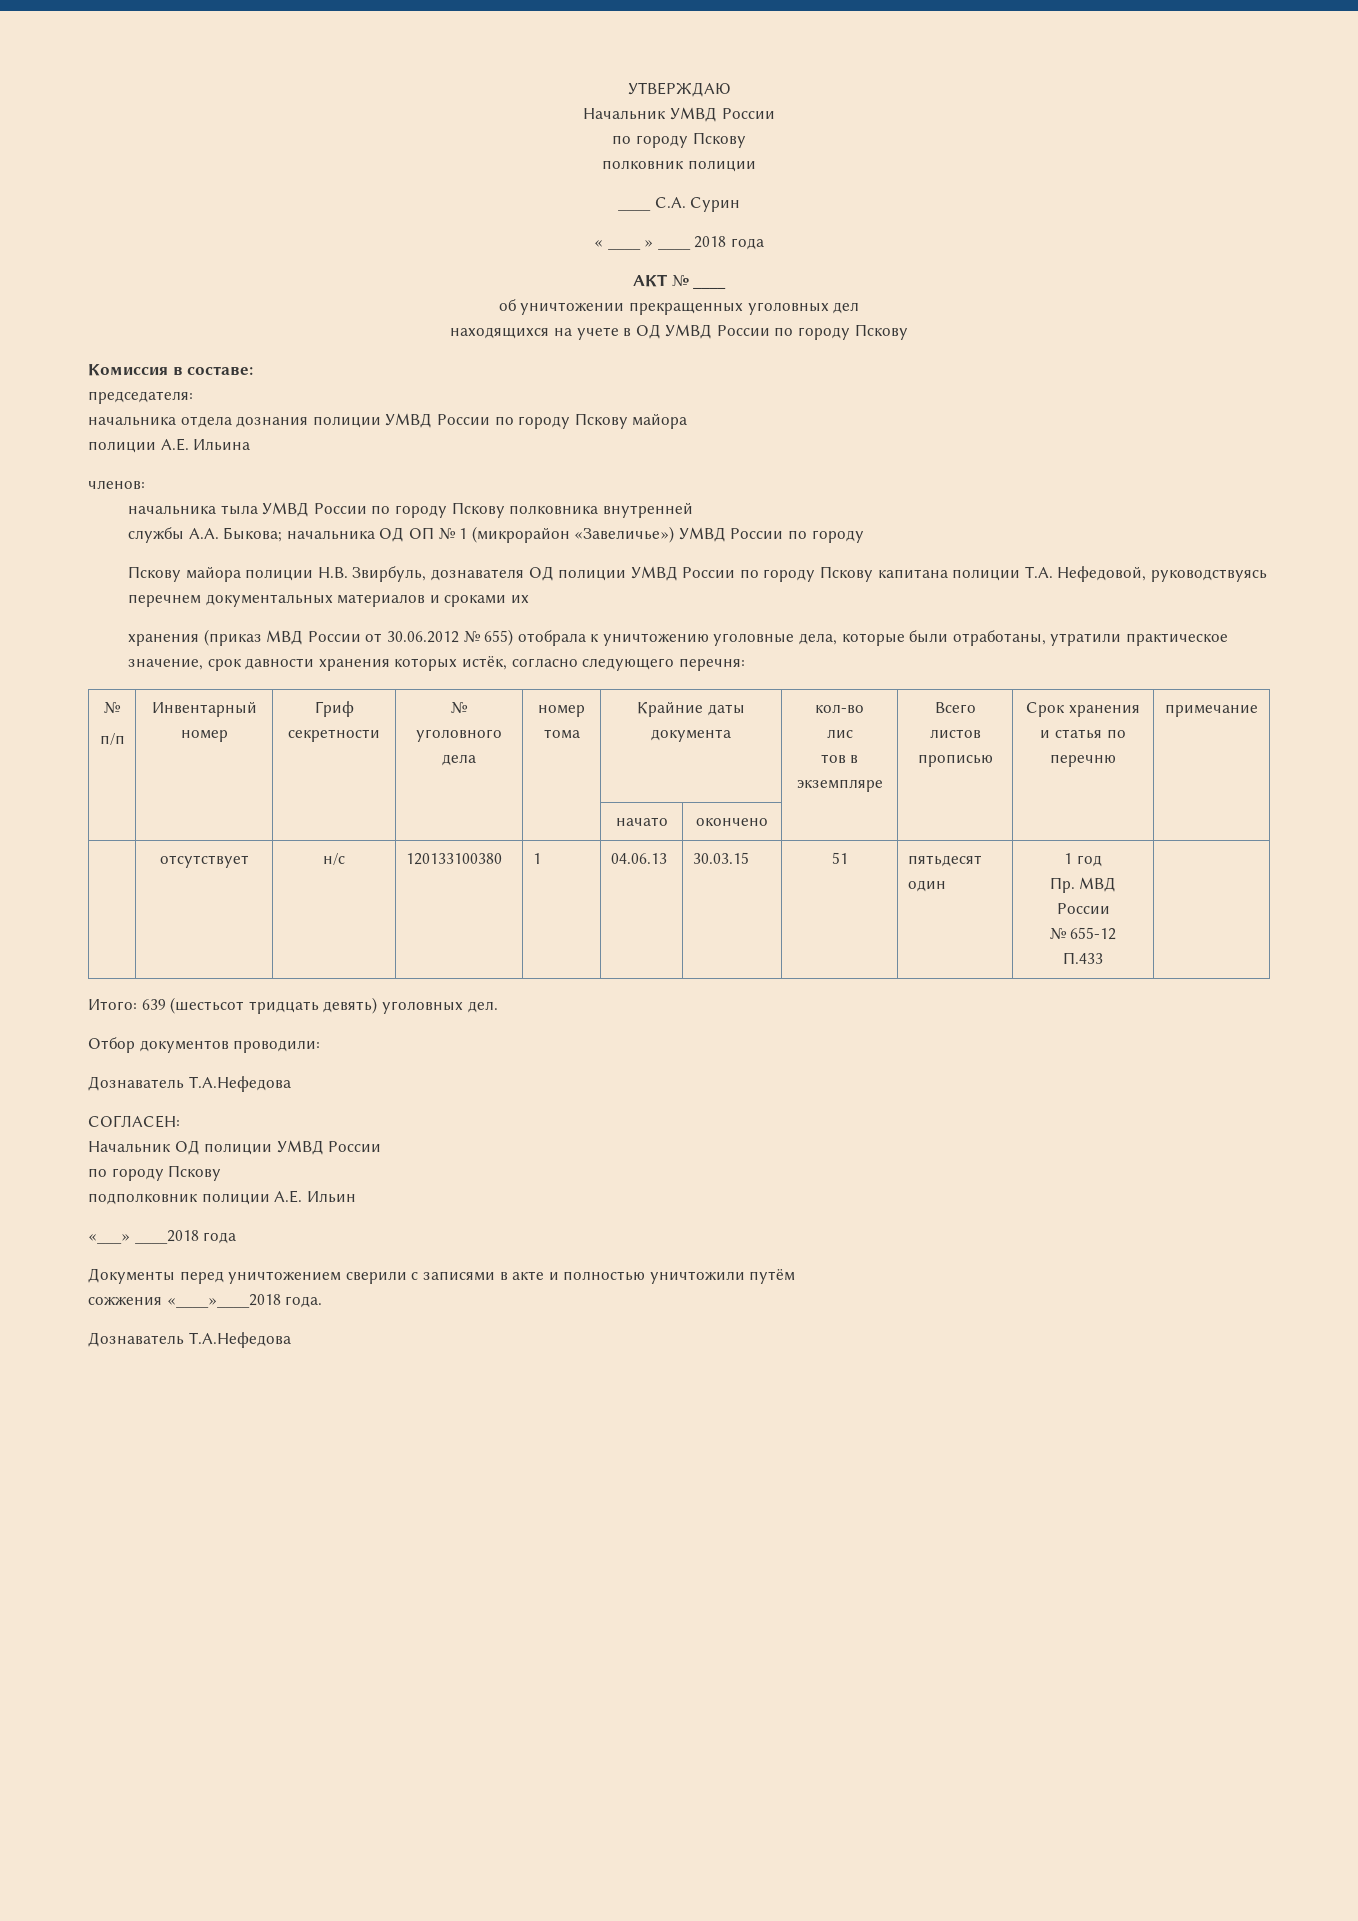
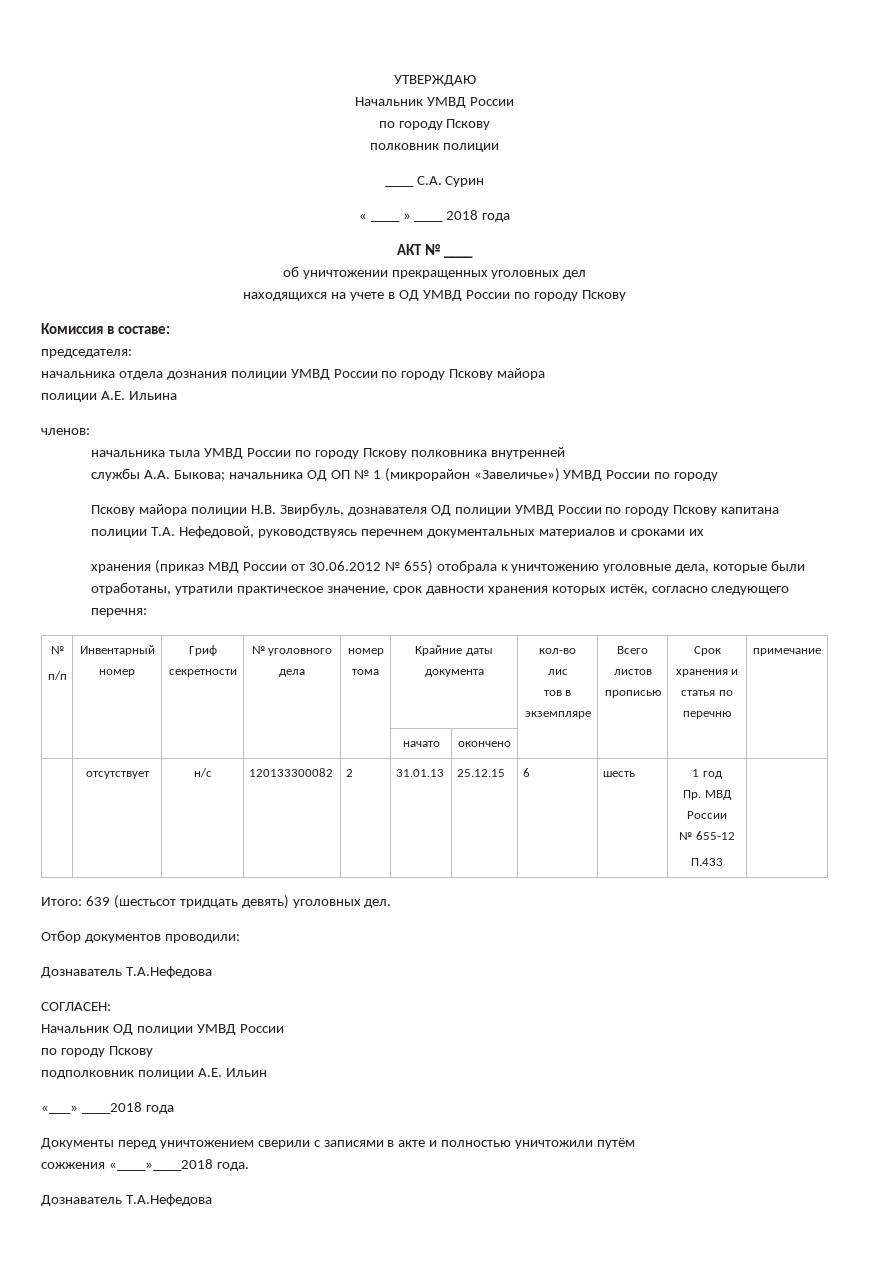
[405,853,502,865] [532,853,541,864] [610,853,667,864] [692,852,749,864] [831,852,848,864] [907,855,982,867] [907,880,946,892] 120133100380 | 1 | 04.06.13 | 30.03.15 | 51 | пятьдесят один -> [248,768,333,777] [345,769,353,777] [395,769,444,777] [456,769,505,777] [522,768,530,777] [602,771,635,777] 120133300082 | 2 | 31.01.13 | 25.12.15 | 6 | шесть

